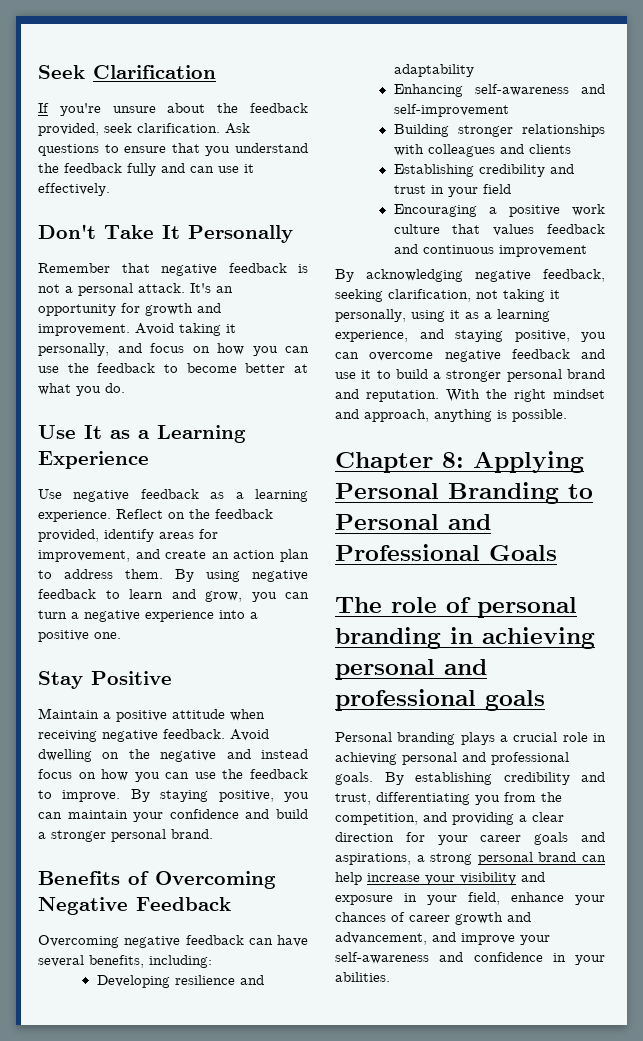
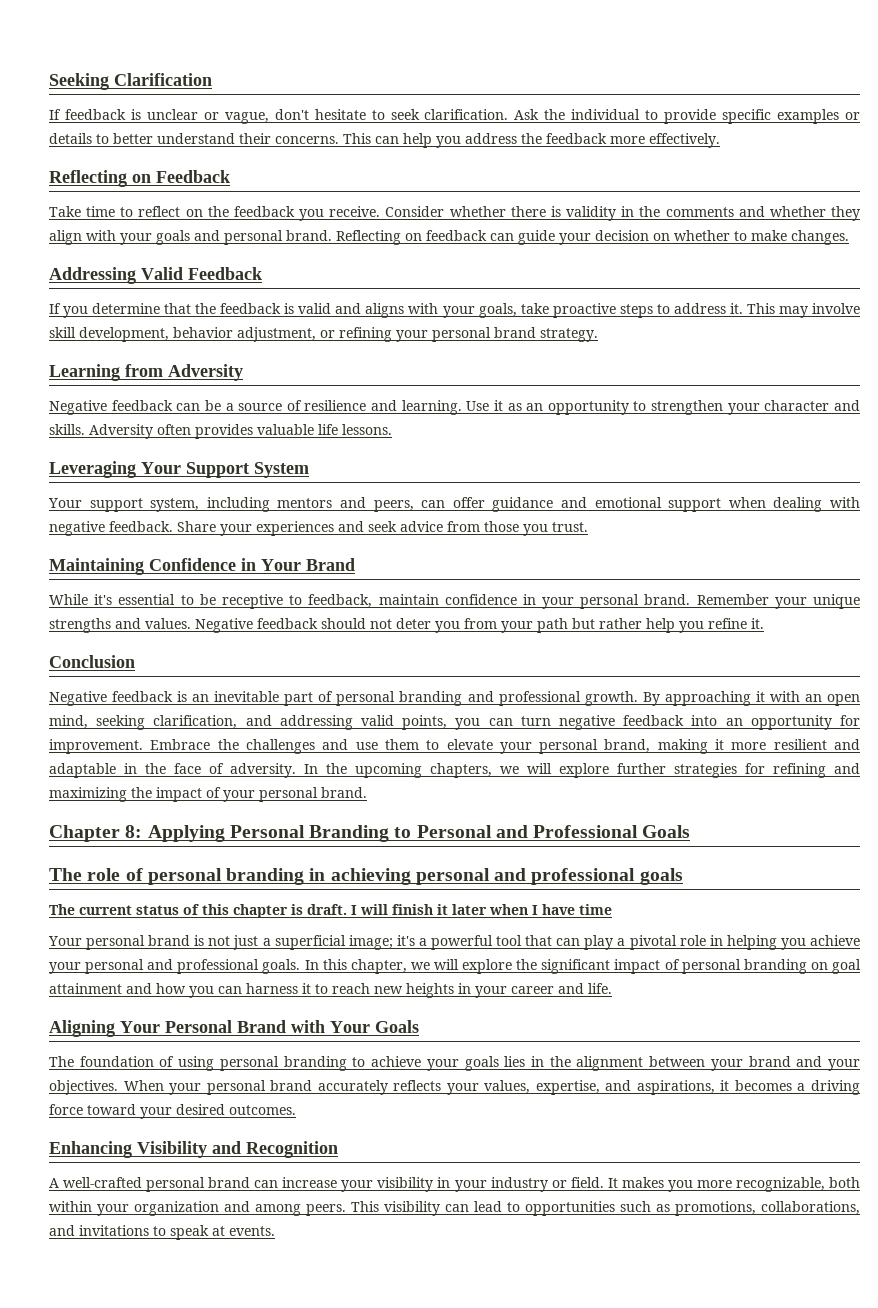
[38,65,85,79] Seek -> [49,73,109,90] Seeking
[59,103,308,116] [38,123,250,136] [38,143,308,156] [38,163,254,176] [38,183,110,196] [38,224,293,243] [38,263,308,276] [38,283,233,296] [38,303,221,316] [38,323,236,336] [38,343,309,356] [38,363,308,373] [38,383,125,396] [38,425,246,443] [38,451,149,469] [38,489,308,502] [38,509,273,522] [38,529,218,542] [38,549,309,562] [38,569,308,582] [38,589,309,602] [38,610,258,622] [38,630,121,642] [38,671,172,689] [38,708,265,722] [38,729,269,742] [38,749,308,762] [38,769,308,782] [38,789,309,802] [38,809,308,822] [38,829,213,842] [38,871,276,889] [38,897,231,915] [38,935,308,948] [38,955,212,968] [96,975,264,988] [393,64,474,77] [393,84,605,97] [393,104,509,117] [393,124,605,137] [393,144,571,157] [393,164,574,177] [393,184,511,197] [393,204,605,217] [393,224,605,236] [393,244,587,257] [335,269,605,282] [335,289,560,302] [335,309,550,322] [335,329,606,342] [335,349,605,362] [335,369,605,382] [335,389,605,402] [335,409,567,422] you're unsure about the feedback provided, seek clarification. Ask questions to ensure that you understand the feedback fully and can use it effectively. // Don't Take It Personally // Remember that negative feedback is not a personal attack. It's an opportunity for growth and improvement. Avoid taking it personally, and focus on how you can use the feedback to become better at what you do. // Use It as a Learning Experience // Use negative feedback as a learning experience. Reflect on the feedback provided, identify areas for improvement, and create an action plan to address them. By using negative feedback to learn and grow, you can turn a negative experience into a positive one. // Stay Positive // Maintain a positive attitude when receiving negative feedback. Avoid dwelling on the negative and instead focus on how you can use the feedback to improve. By staying positive, you can maintain your confidence and build a stronger personal brand. // Benefits of Overcoming Negative Feedback // Overcoming negative feedback can have several benefits, including: // Developing resilience and adaptability // Enhancing self-awareness and self-improvement // Building stronger relationships with colleagues and clients // Establishing credibility and trust in your field // Encouraging a positive work culture that values feedback and continuous improvement // By acknowledging negative feedback, seeking clarification, not taking it personally, using it as a learning experience, and staying positive, you can overcome negative feedback and use it to build a stronger personal brand and reputation. With the right mindset and approach, anything is possible. -> [64,109,861,124] [49,133,720,148] [49,170,230,187] [49,206,860,221] [49,230,849,245] [49,267,262,284] [49,303,860,318] [49,327,598,342] [49,364,243,381] [49,400,861,415] [49,424,392,439] [49,461,309,478] [48,497,861,512] [49,521,588,536] [49,558,355,575] [49,594,860,609] [49,618,764,633] [49,655,135,668] [49,691,860,706] [49,715,861,730] [49,739,860,754] [49,763,860,778] [49,787,367,802] feedback is unclear or vague, don't hesitate to seek clarification. Ask the individual to provide specific examples or details to better understand their concerns. This can help you address the feedback more effectively. // Reflecting on Feedback // Take time to reflect on the feedback you receive. Consider whether there is validity in the comments and whether they align with your goals and personal brand. Reflecting on feedback can guide your decision on whether to make changes. // Addressing Valid Feedback // If you determine that the feedback is valid and aligns with your goals, take proactive steps to address it. This may involve skill development, behavior adjustment, or refining your personal brand strategy. // Learning from Adversity // Negative feedback can be a source of resilience and learning. Use it as an opportunity to strengthen your character and skills. Adversity often provides valuable life lessons. // Leveraging Your Support System // Your support system, including mentors and peers, can offer guidance and emotional support when dealing with negative feedback. Share your experiences and seek advice from those you trust. // Maintaining Confidence in Your Brand // While it's essential to be receptive to feedback, maintain confidence in your personal brand. Remember your unique strengths and values. Negative feedback should not deter you from your path but rather help you refine it. // Conclusion // Negative feedback is an inevitable part of personal branding and professional growth. By approaching it with an open mind, seeking clarification, and addressing valid points, you can turn negative feedback into an opportunity for improvement. Embrace the challenges and use them to elevate your personal brand, making it more resilient and adaptable in the face of adversity. In the upcoming chapters, we will explore further strategies for refining and maximizing the impact of your personal brand.
[335,732,606,745] [335,752,569,765] [335,772,605,785] [335,792,562,805] [335,812,564,825] [335,832,605,845] [335,853,473,865] Personal branding plays a crucial role in achieving personal and professional goals. By establishing credibility and trust, differentiating you from the competition, and providing a clear direction for your career goals and aspirations, a strong -> [49,904,612,918] [48,935,860,950] [49,959,861,974] [49,983,612,998] [49,1020,419,1037] [49,1056,860,1071] [49,1080,860,1095] [49,1104,296,1119] [49,1141,338,1158] [49,1177,143,1188] The current status of this chapter is draft. I will finish it later when I have time // Your personal brand is not just a superficial image; it's a powerful tool that can play a pivotal role in helping you achieve your personal and professional goals. In this chapter, we will explore the significant impact of personal branding on goal attainment and how you can harness it to reach new heights in your career and life. // Aligning Your Personal Brand with Your Goals // The foundation of using personal branding to achieve your goals lies in the alignment between your brand and your objectives. When your personal brand accurately reflects your values, expertise, and aspirations, it becomes a driving force toward your desired outcomes. // Enhancing Visibility and Recognition // A well-crafted
[335,872,362,885] help -> (279, 1184) none
[521,872,545,882] [335,892,605,905] [335,912,531,925] [335,932,550,945] [335,952,605,965] [335,972,390,982] and exposure in your field, enhance your chances of career growth and advancement, and improve your self-awareness and confidence in your abilities. -> [437,1177,860,1192] [49,1201,860,1216] [49,1225,275,1240] in your industry or field. It makes you more recognizable, both within your organization and among peers. This visibility can lead to opportunities such as promotions, collaborations, and invitations to speak at events.

